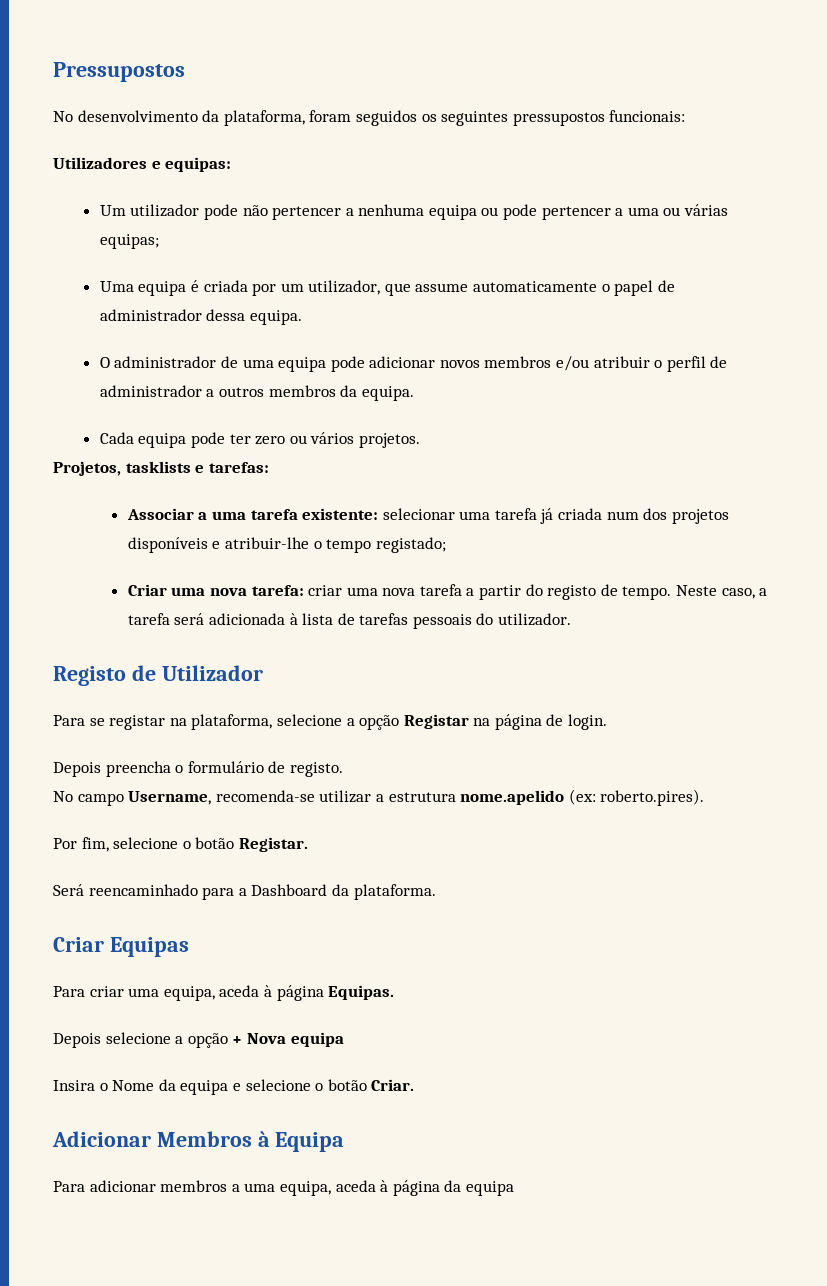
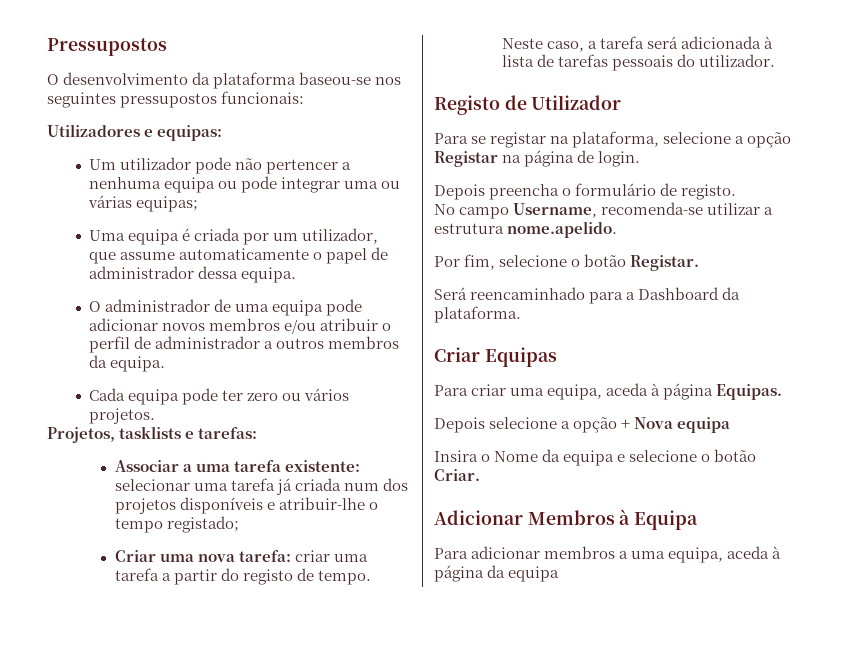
[53,111,73,122] No -> [47,74,59,85] O
[223,110,437,126] plataforma, foram seguidos os -> [213,72,402,89] plataforma baseou-se nos
[541,206,624,220] pertencer a -> [281,177,341,193] integrar
[382,588,416,596] nova -> (368, 558) none
[460,789,705,806] nome.apelido (ex: roberto.pires). -> [507,221,618,238] nome.apelido.

